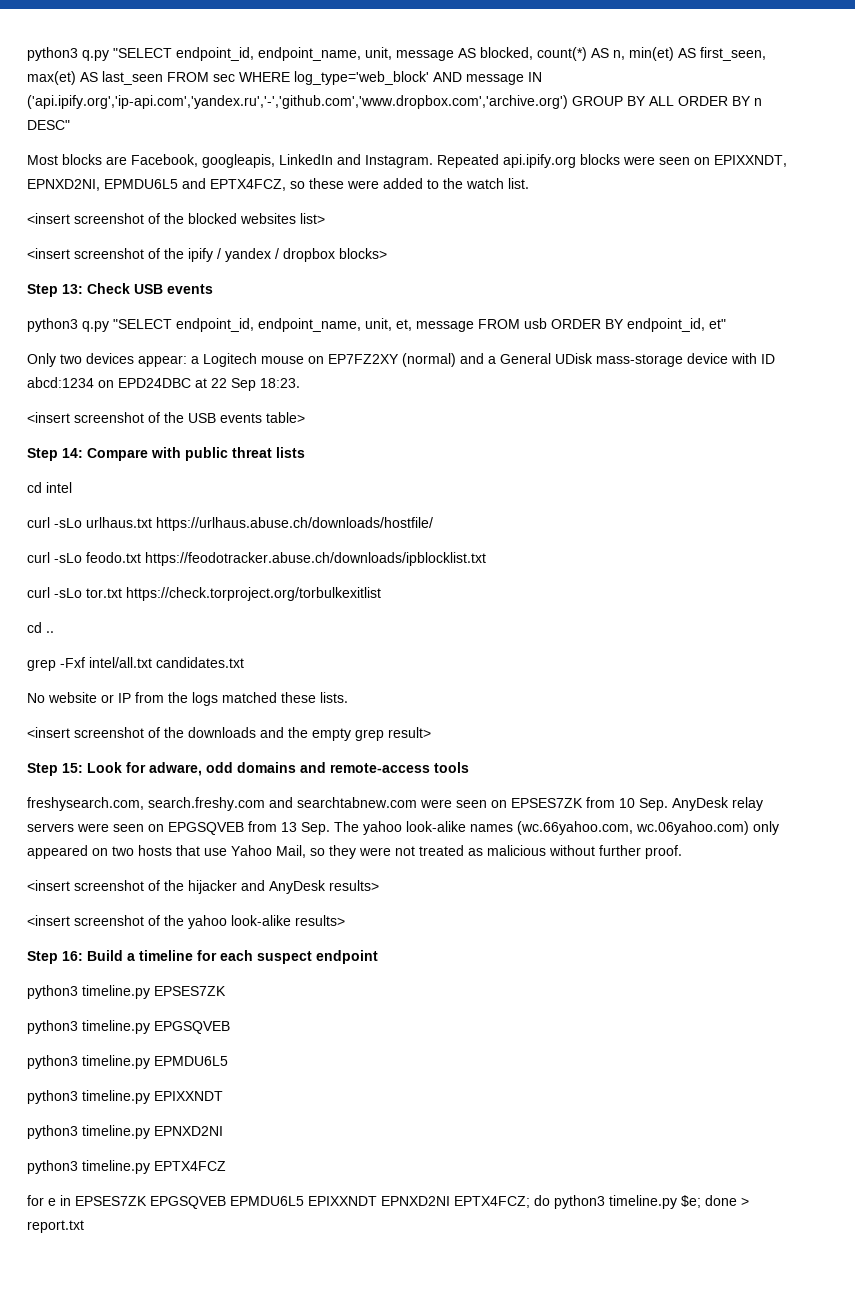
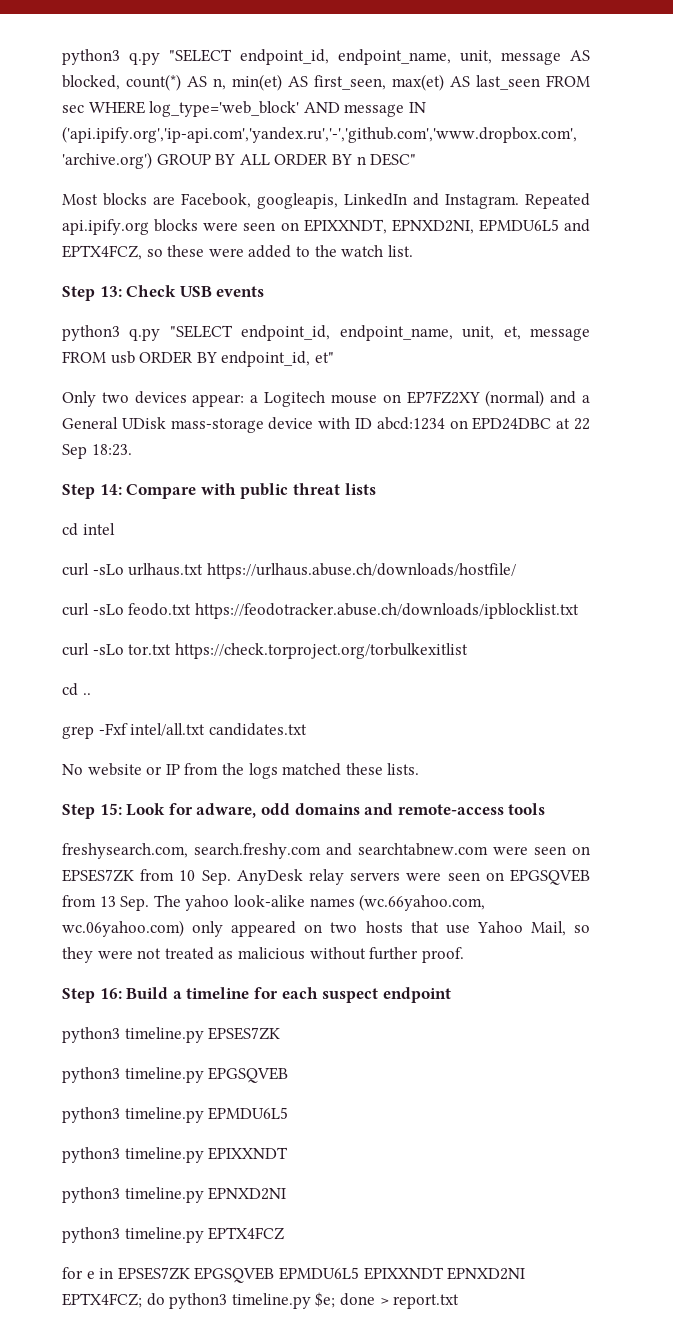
[27,213,325,224] [27,248,387,262] // <insert screenshot of the blocked websites list> // <insert screenshot of the ipify / yandex / dropbox blocks> -> (413, 251) none
[27,412,305,423] // <insert screenshot of the USB events table> -> (132, 450) none
[27,727,431,741] // <insert screenshot of the downloads and the empty grep result> -> (420, 769) none
[27,880,379,894] [27,915,345,929] // <insert screenshot of the hijacker and AnyDesk results> // <insert screenshot of the yahoo look-alike results> -> (464, 955) none

